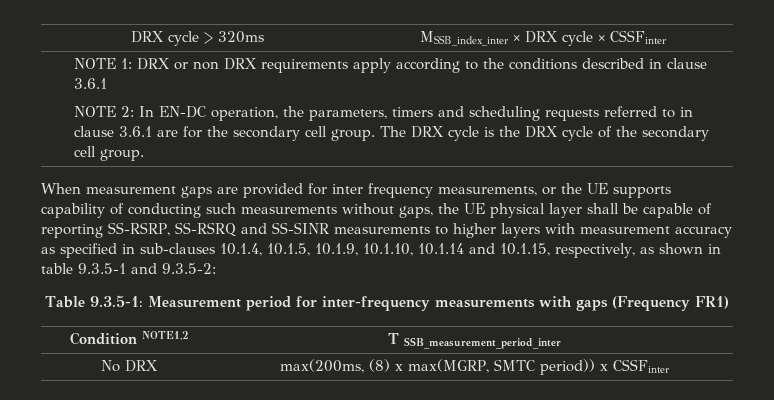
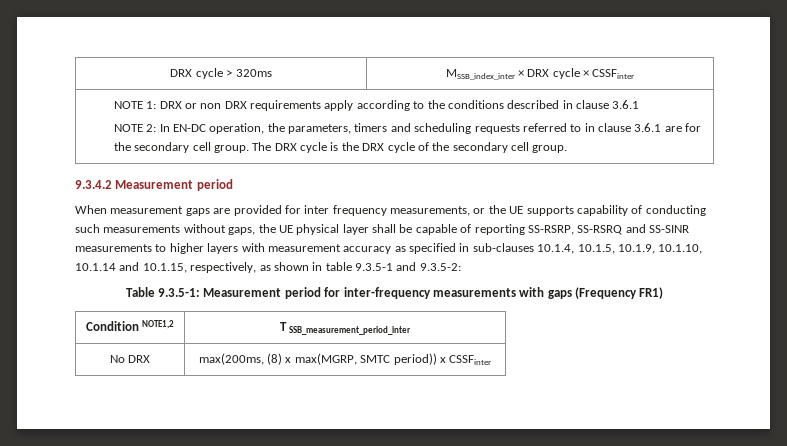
(144, 155) none -> [75,179,233,191] // 9.3.4.2 Measurement period

